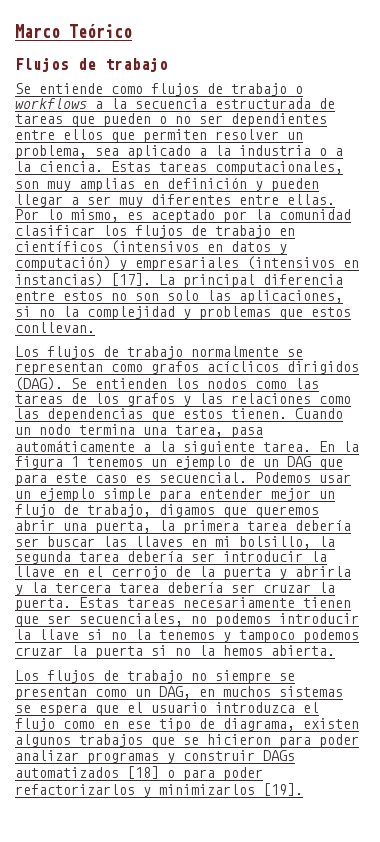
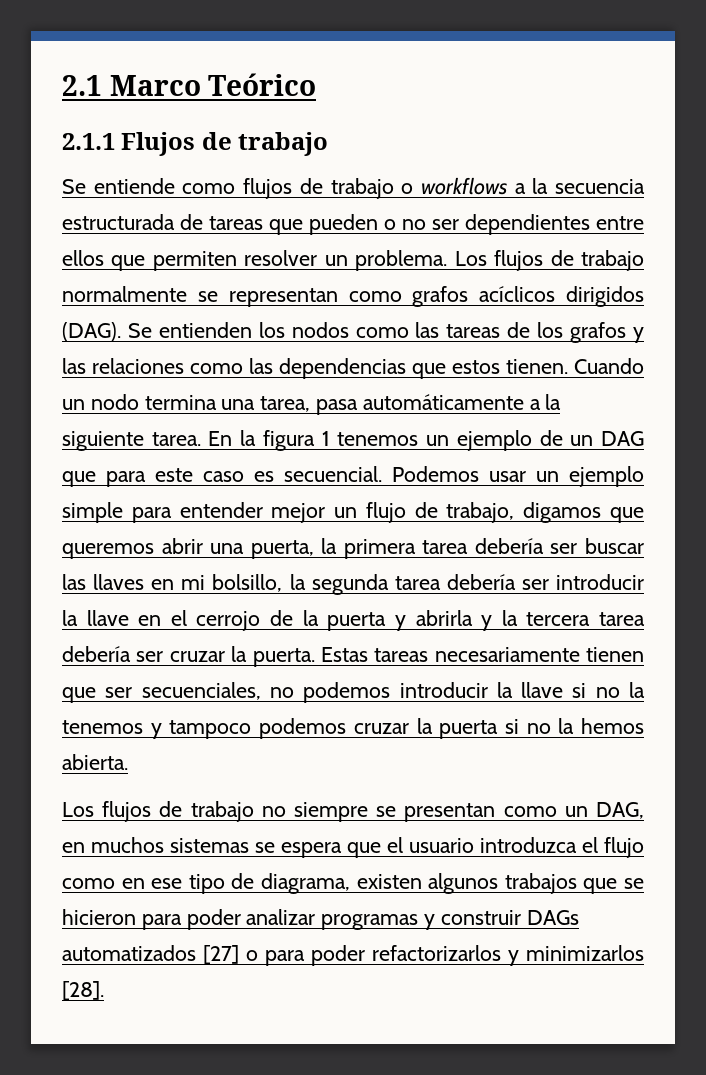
(15, 31) none -> [62,75,102,96] 2.1
(132, 31) none -> [62,133,115,150] 2.1.1
[15,145,343,159] [15,161,343,175] [15,177,319,192] [15,194,335,207] [15,209,351,223] [15,225,295,238] [15,240,287,254] [15,256,359,271] [15,273,343,288] [15,290,343,304] [15,306,351,320] [15,322,95,333] problema, sea aplicado a la industria o a la ciencia. Estas tareas computacionales, son muy amplias en definición y pueden llegar a ser muy diferentes entre ellas. Por lo mismo, es aceptado por la comunidad clasificar los flujos de trabajo en científicos (intensivos en datos y computación) y empresariales (intensivos en instancias) [17]. La principal diferencia entre estos no son solo las aplicaciones, si no la complejidad y problemas que estos conllevan. // -> [355,250,448,271] problema.
[127,766,159,779] [18] -> [203,945,239,964] [27]
[263,783,303,796] [19]. -> [62,981,104,1000] [28].

